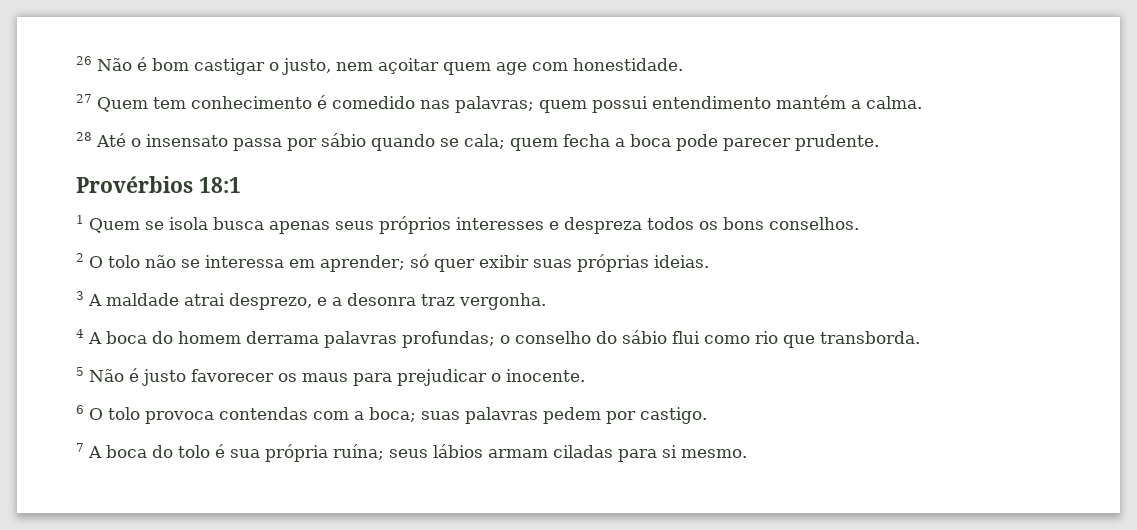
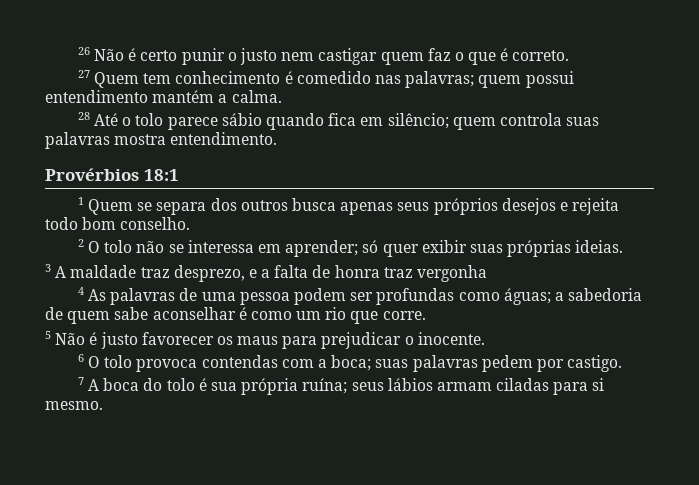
[152,58,683,75] bom castigar o justo, nem açoitar quem age com honestidade. -> [140,48,570,65] certo punir o justo nem castigar quem faz o que é correto.
[146,133,879,151] insensato passa por sábio quando se cala; quem fecha a boca pode parecer prudente. -> [135,113,600,130] [45,132,278,149] tolo parece sábio quando fica em silêncio; quem controla suas palavras mostra entendimento.
[169,217,208,230] isola -> [156,198,288,215] separa dos outros
[456,217,859,234] interesses e despreza todos os bons conselhos. -> [501,198,620,215] [45,217,191,230] desejos e rejeita todo bom conselho.
[184,293,225,306] atrai -> [140,267,170,278] traz
[347,293,546,310] [76,329,750,348] desonra traz vergonha. // 4 A boca do homem derrama palavras profundas; o conselho do sábio flui como -> [274,265,488,282] [77,287,643,305] [45,307,322,324] falta de honra traz vergonha // 4 As palavras de uma pessoa podem ser profundas como águas; a sabedoria de quem sabe aconselhar é como um
[820,331,920,344] transborda. -> [382,311,426,320] corre.

